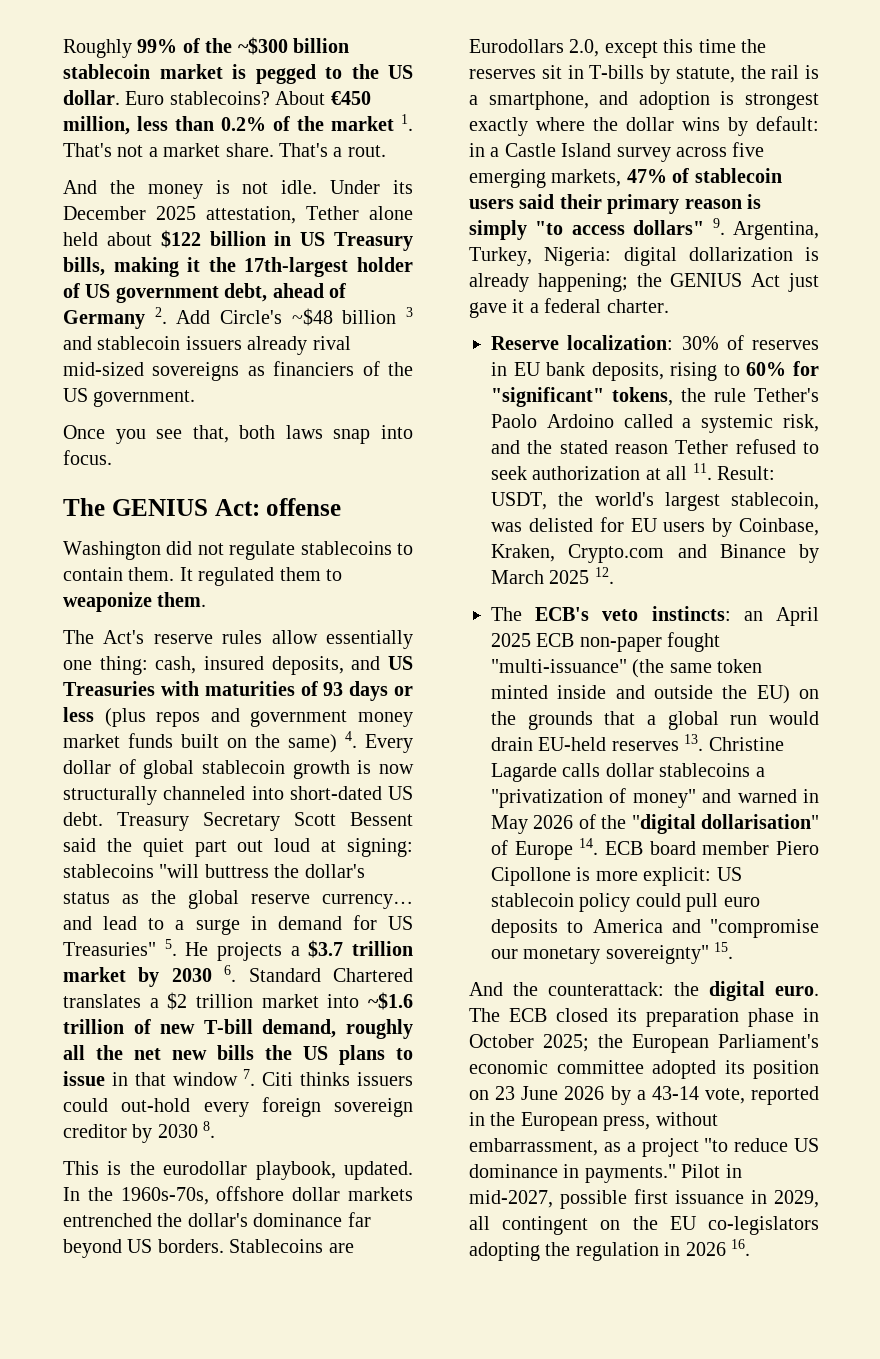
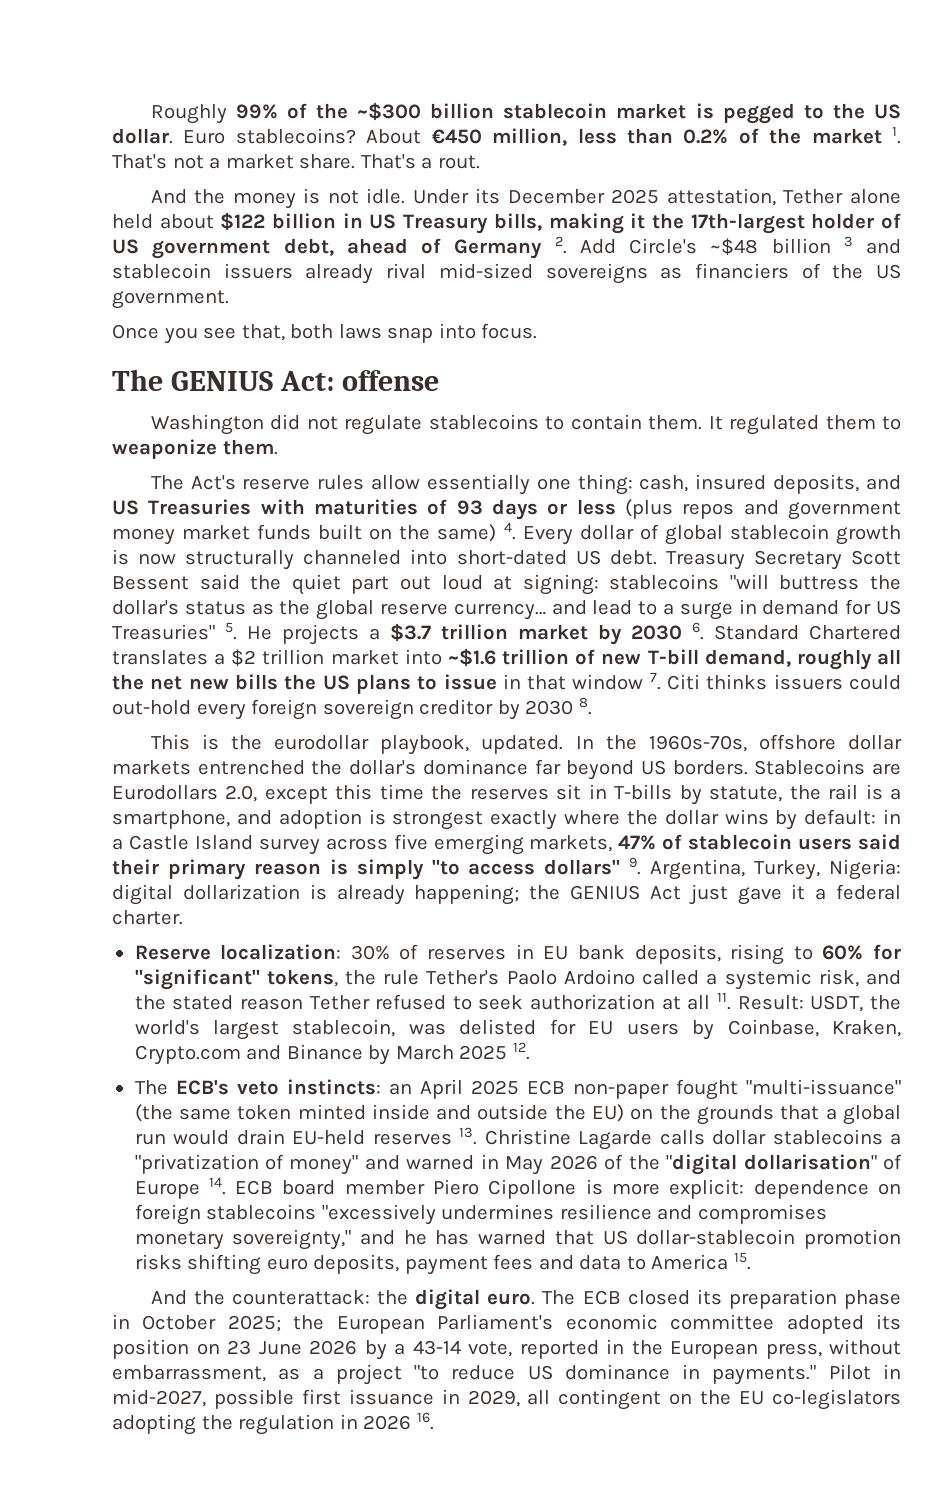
[716,867,742,881] [491,893,760,912] [491,919,819,938] [491,945,709,964] US stablecoin policy could pull euro deposits to America and "compromise our monetary sovereignty" -> [753,1180,902,1199] [134,1204,827,1225] [134,1229,902,1250] [134,1254,729,1275] dependence on foreign stablecoins "excessively undermines resilience and compromises monetary sovereignty," and he has warned that US dollar-stablecoin promotion risks shifting euro deposits, payment fees and data to America

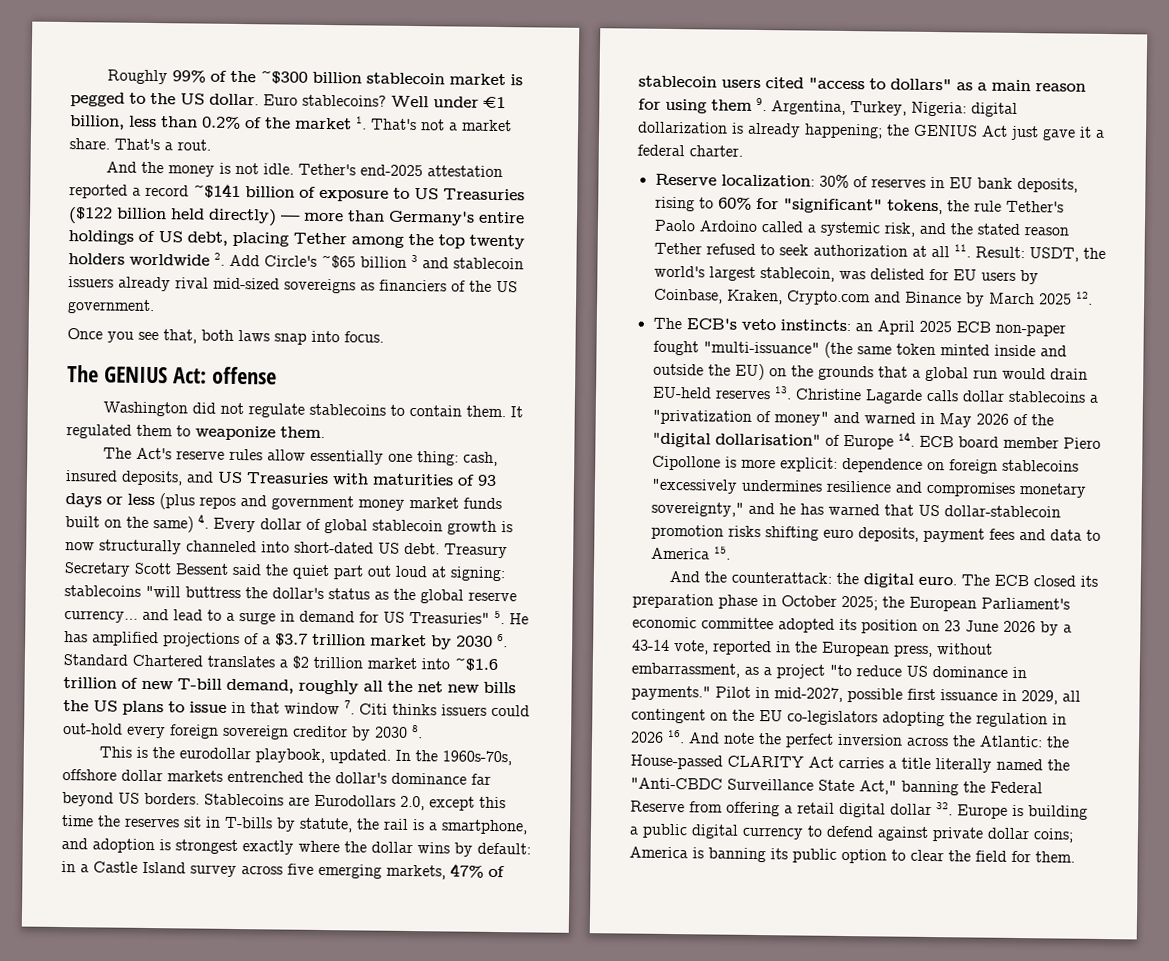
[366,128,568,146] About €450 million, -> [391,95,506,109] [70,115,125,130] Well under €1 billion,
[412,188,902,206] [112,212,902,234] [112,238,543,259] Under its December 2025 attestation, Tether alone held about $122 billion in US Treasury bills, making it the 17th-largest holder of US government debt, ahead of Germany -> [298,163,504,178] [69,183,525,202] [68,207,525,227] [68,230,525,250] [68,253,210,266] Tether's end-2025 attestation reported a record ~$141 billion of exposure to US Treasuries ($122 billion held directly) — more than Germany's entire holdings of US debt, placing Tether among the top twenty holders worldwide
[710,238,759,255] ~$48 -> [321,254,356,269] ~$65
[282,624,359,645] projects -> [64,631,259,648] has amplified projections of
[857,834,901,850] [112,859,621,880] said their primary reason is simply "to access dollars" -> [765,77,1086,92] [638,98,752,114] cited "access to dollars" as a main reason for using them
(434, 1421) none -> [688,732,1070,748] [630,754,1070,773] [630,777,1043,796] [630,800,1088,820] [629,823,1074,843] [629,846,1075,864] And note the perfect inversion across the Atlantic: the House-passed CLARITY Act carries a title literally named the "Anti-CBDC Surveillance State Act," banning the Federal Reserve from offering a retail digital dollar 32. Europe is building a public digital currency to defend against private dollar coins; America is banning its public option to clear the field for them.

